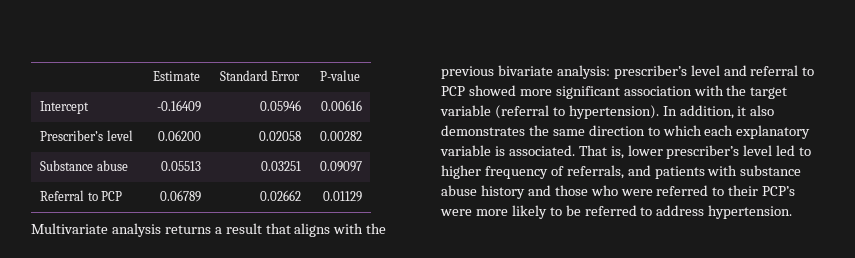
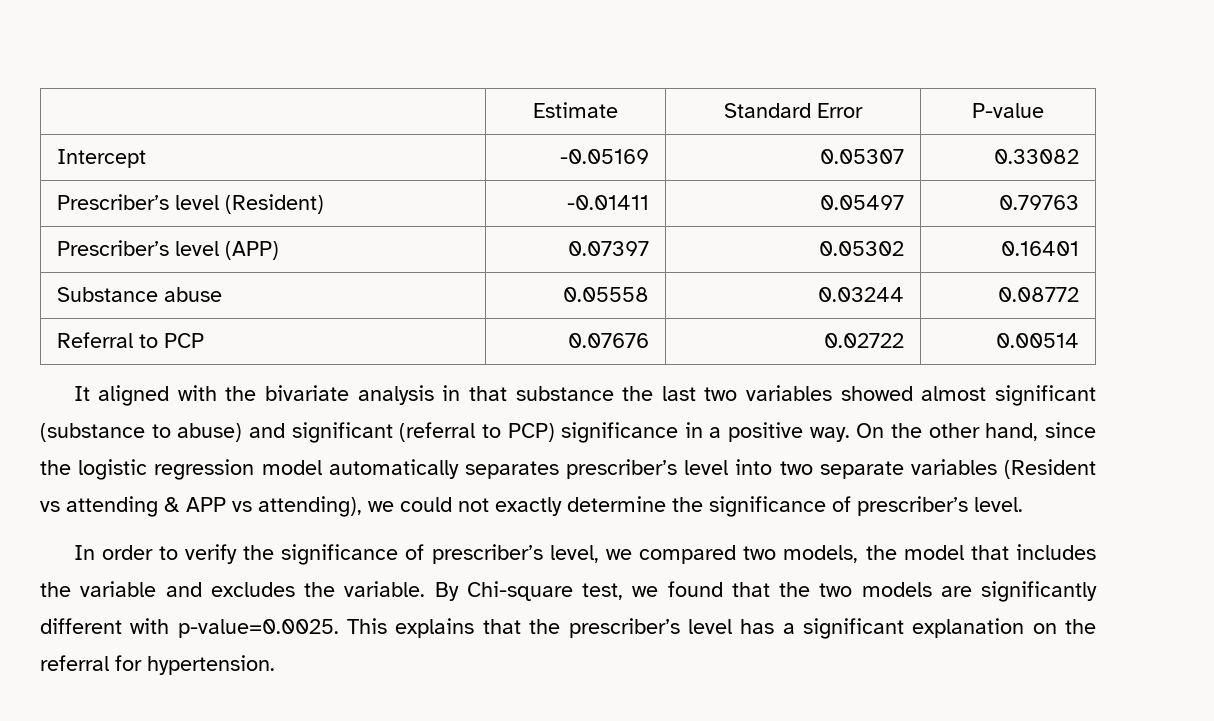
[156,100,201,112] [259,100,301,112] [320,100,362,111] [40,130,133,141] [157,130,201,141] [258,131,301,141] [319,131,362,141] -0.16409 | 0.05946 | 0.00616 // Prescriber’s level | 0.06200 | 0.02058 | 0.00282 -> [560,149,650,164] [820,149,905,164] [994,149,1080,164] [56,194,324,214] [567,195,650,210] [820,195,905,210] [999,195,1080,210] [56,240,279,260] [568,241,650,256] [819,241,905,256] [1001,241,1080,256] -0.05169 | 0.05307 | 0.33082 // Prescriber’s level (Resident) | -0.01411 | 0.05497 | 0.79763 // Prescriber’s level (APP) | 0.07397 | 0.05302 | 0.16401
[160,161,201,171] [260,161,301,171] [319,161,362,172] 0.05513 | 0.03251 | 0.09097 -> [563,287,650,302] [818,287,905,302] [998,287,1080,302] 0.05558 | 0.03244 | 0.08772
[159,190,201,202] [259,190,301,201] [322,191,362,202] [31,223,387,237] [441,65,815,79] [441,85,788,99] [440,105,775,119] [441,125,811,139] [440,145,812,159] [441,165,802,179] [441,185,796,199] [440,205,705,219] 0.06789 | 0.02662 | 0.01129 // Multivariate analysis returns a result that aligns with the previous bivariate analysis: prescriber’s level and referral to PCP showed more significant association with the target variable (referral to hypertension). In addition, it also demonstrates the same direction to which each explanatory variable is associated. That is, lower prescriber’s level led to higher frequency of referrals, and patients with substance abuse history and those who were referred to their PCP’s were more likely to be referred to address -> [568,333,650,348] [824,333,905,348] [996,333,1080,348] [73,385,1097,406] [40,422,1096,443] [40,459,1096,480] [40,496,1023,517] [73,544,1096,565] [40,581,1097,602] [40,618,1097,639] [40,655,142,671] 0.07676 | 0.02722 | 0.00514 // It aligned with the bivariate analysis in that substance the last two variables showed almost significant (substance to abuse) and significant (referral to PCP) significance in a positive way. On the other hand, since the logistic regression model automatically separates prescriber’s level into two separate variables (Resident vs attending & APP vs attending), we could not exactly determine the significance of prescriber’s level. // In order to verify the significance of prescriber’s level, we compared two models, the model that includes the variable and excludes the variable. By Chi-square test, we found that the two models are significantly different with p-value=0.0025. This explains that the prescriber’s level has a significant explanation on the referral for

